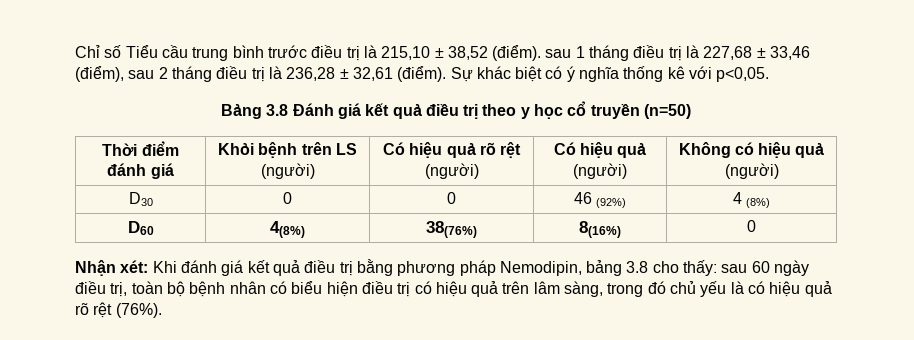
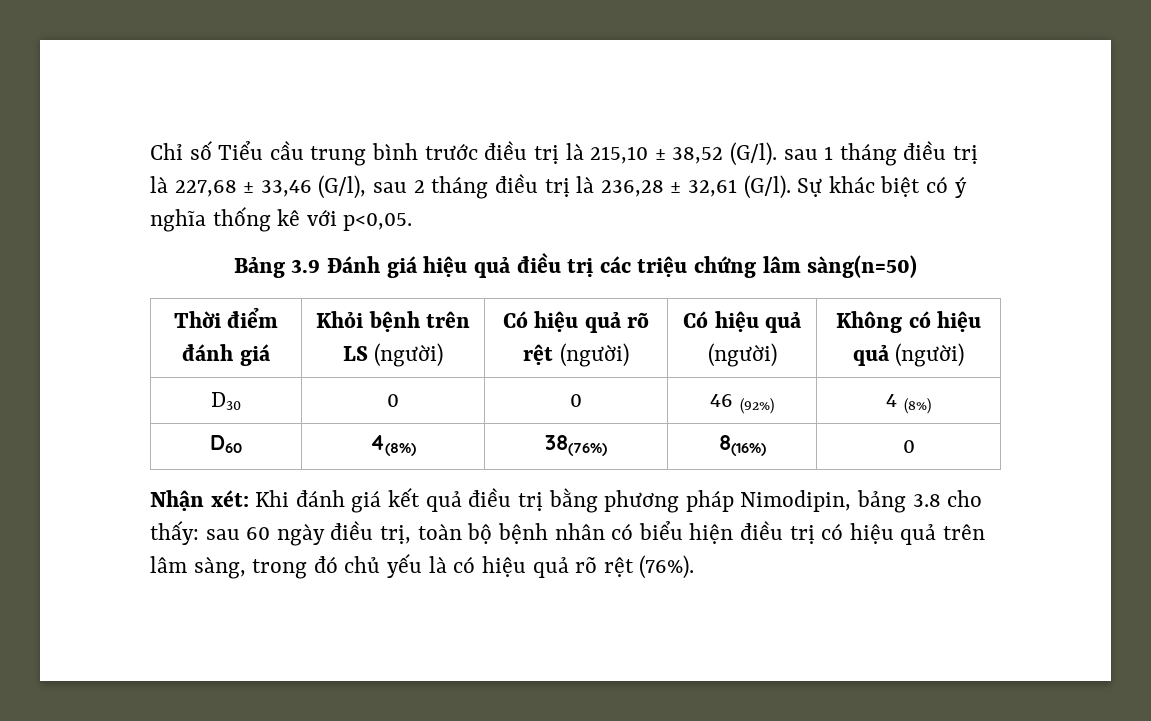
[492,45,542,61] (điểm). -> [729,142,777,166] (G/l).
[75,66,124,82] (điểm), -> [318,175,367,199] (G/l),
[397,66,447,82] (điểm). -> [743,175,791,199] (G/l).
[266,104,289,116] 3.8 -> [291,259,321,273] 3.9
[365,101,692,119] kết quả điều trị theo y học cổ truyền (n=50) -> [423,253,918,278] hiệu quả điều trị các triệu chứng lâm sàng(n=50)
[499,261,582,276] Nemodipin, -> [740,490,852,512] Nimodipin,

